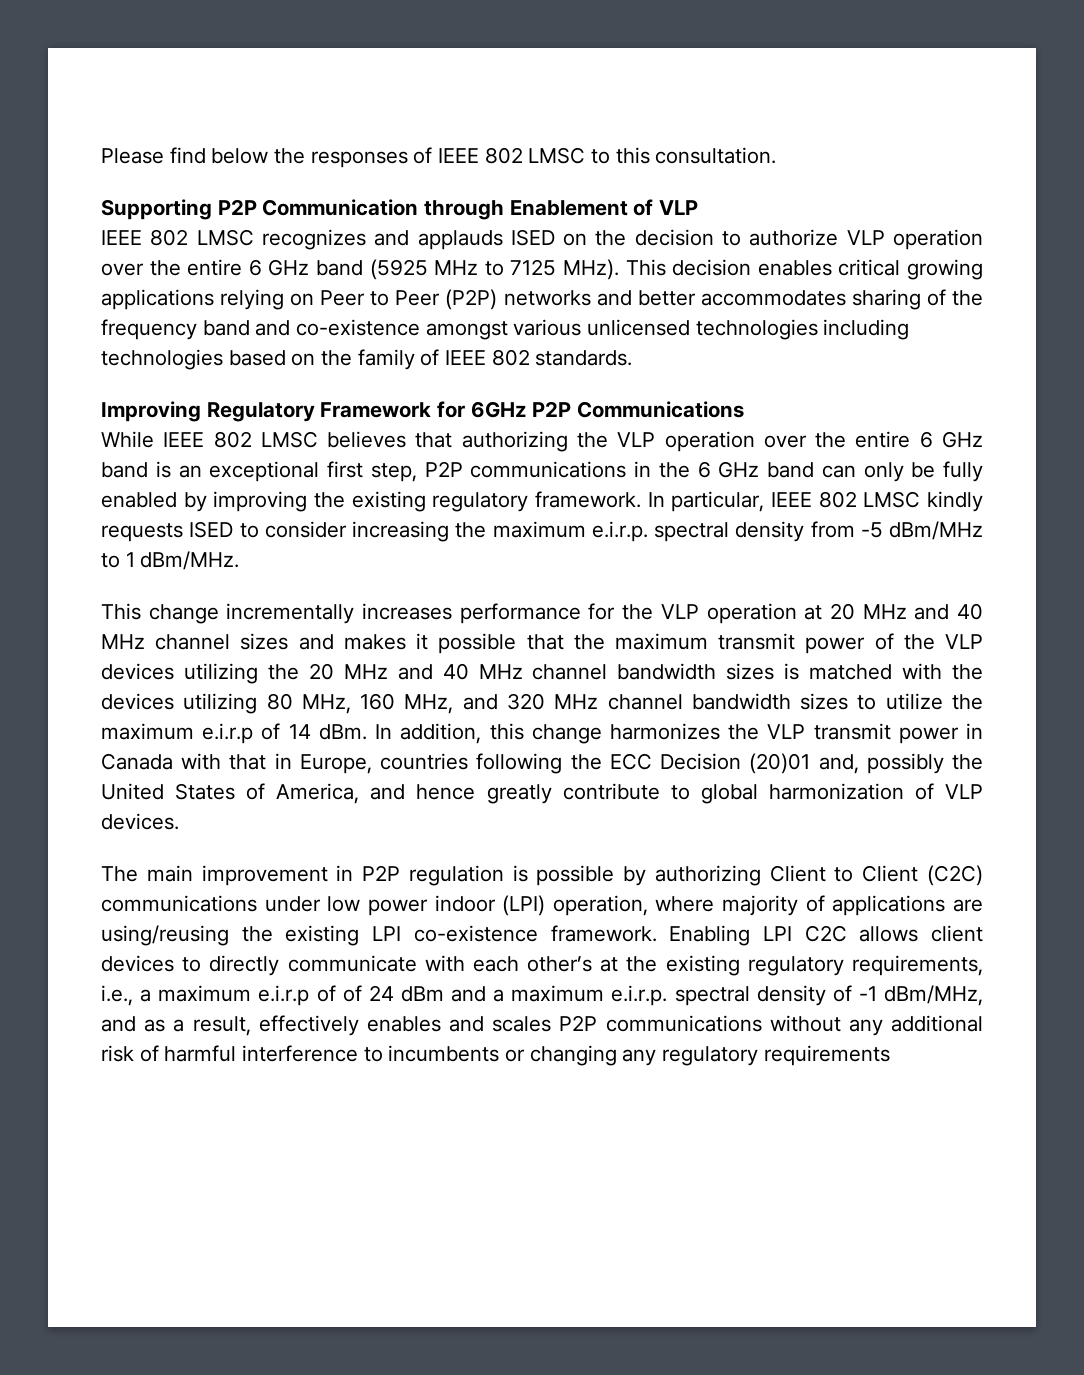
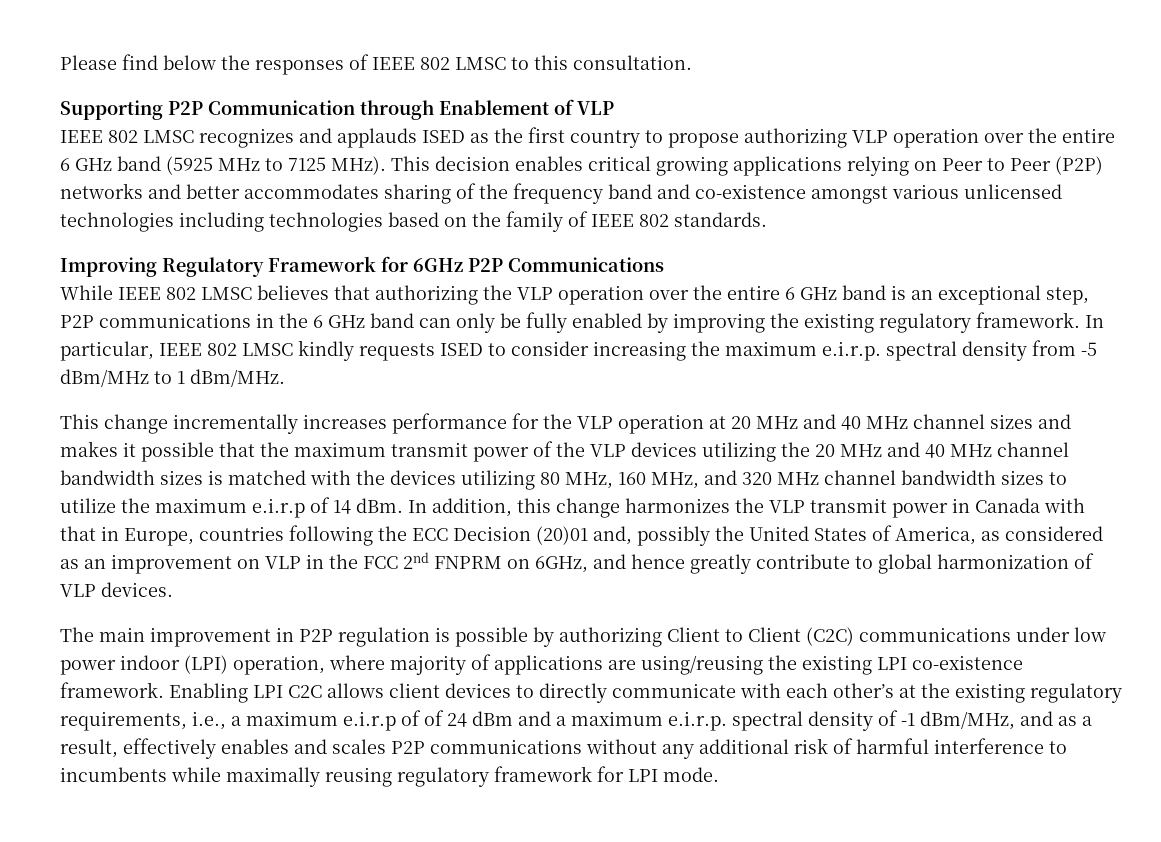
[563,229,839,246] on the decision to authorize -> [470,127,847,148] as the first country to propose authorizing
[327,461,363,478] first -> (1041, 295) none
(360, 793) none -> [981,526,1103,541] [60,552,588,574] as considered as an improvement on VLP in the FCC 2nd FNPRM on 6GHz,
[505,1045,890,1066] or changing any regulatory requirements -> [171,766,719,787] while maximally reusing regulatory framework for LPI mode.

